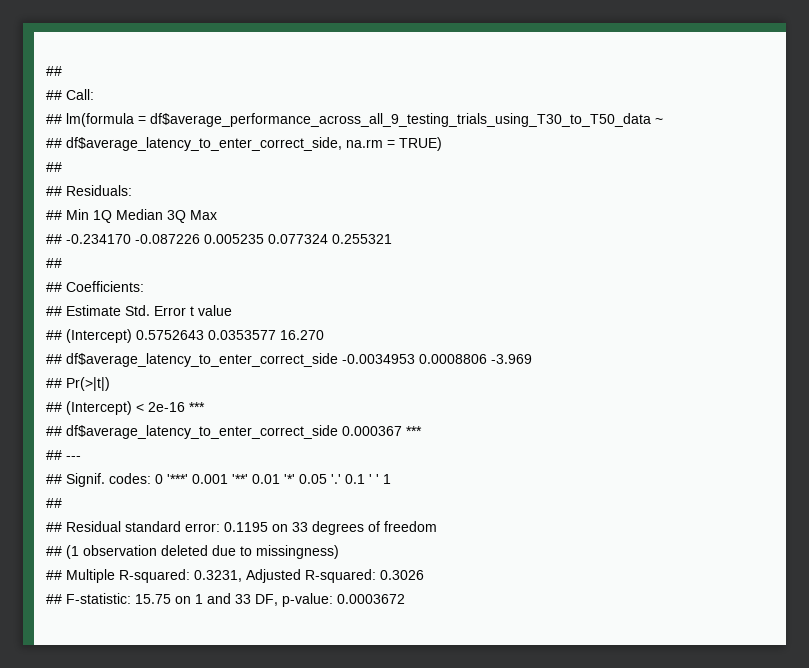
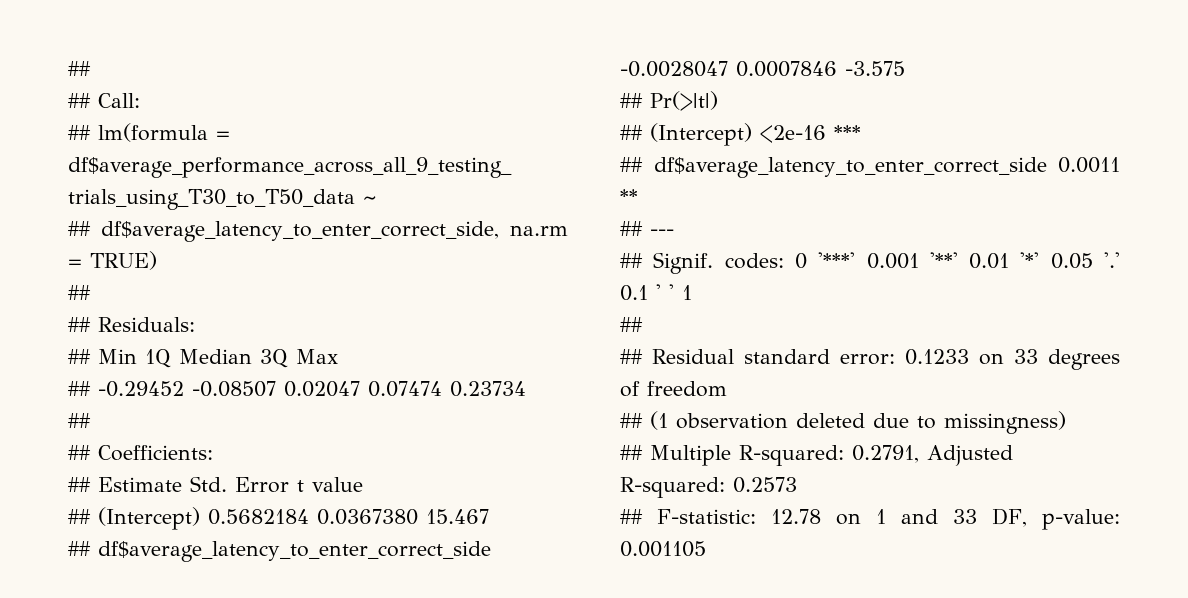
[66,234,392,244] -0.234170 -0.087226 0.005235 0.077324 0.255321 -> [98,381,526,397] -0.29452 -0.08507 0.02047 0.07474 0.23734
[136,330,324,340] [46,353,532,367] 0.5752643 0.0353577 16.270 // ## df$average_latency_to_enter_correct_side -0.0034953 0.0008806 -3.969 -> [208,509,489,525] [68,541,491,562] [620,61,905,77] 0.5682184 0.0367380 15.467 // ## df$average_latency_to_enter_correct_side -0.0028047 0.0007846 -3.575
[136,402,185,412] < 2e-16 -> [760,125,826,143] <2e-16
[342,426,422,436] 0.000367 *** -> [1058,157,1120,173] [620,189,638,204] 0.0011 **
[224,522,268,532] 0.1195 -> [905,349,969,365] 0.1233
[194,570,242,582] 0.3231, -> [852,445,919,463] 0.2791,
[380,570,424,580] 0.3026 -> [733,477,797,493] 0.2573
[135,594,171,604] 15.75 -> [771,509,822,524] 12.78
[337,594,405,604] 0.0003672 -> [620,541,706,557] 0.001105

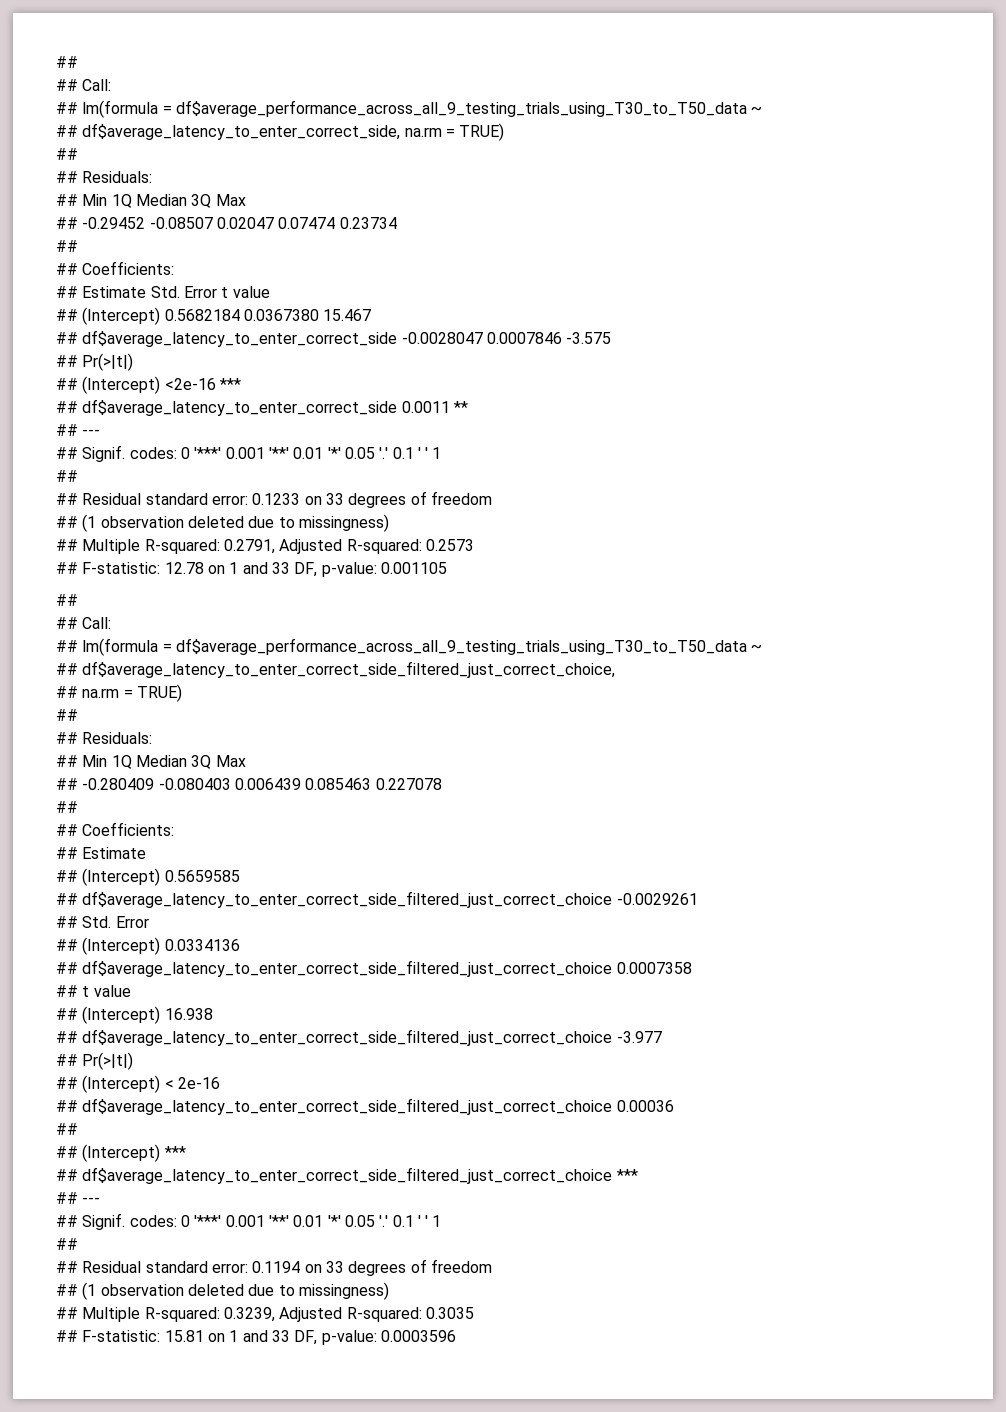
(706, 549) none -> [56,594,78,606] [56,617,112,629] [56,638,763,656] [56,661,616,678] [56,684,182,702] [56,709,78,721] [56,732,153,744] [56,755,246,769] [56,778,442,790] [56,801,78,813] [56,822,175,836] [56,847,147,859] [56,868,240,886] [56,891,698,908] [56,916,149,928] [56,937,240,955] [56,960,692,977] [56,985,131,997] [56,1006,213,1024] [56,1029,662,1046] [56,1052,134,1070] [56,1075,220,1093] [56,1098,674,1115] [56,1123,78,1135] [56,1144,186,1162] [56,1167,638,1184] [56,1192,101,1204] [56,1213,442,1230] [56,1238,78,1250] [56,1259,492,1276] [56,1282,389,1300] [56,1307,474,1322] [56,1330,456,1345] // ## // ## Call: // ## lm(formula = df$average_performance_across_all_9_testing_trials_using_T30_to_T50_data ~ // ## df$average_latency_to_enter_correct_side_filtered_just_correct_choice, // ## na.rm = TRUE) // ## // ## Residuals: // ## Min 1Q Median 3Q Max // ## -0.280409 -0.080403 0.006439 0.085463 0.227078 // ## // ## Coefficients: // ## Estimate // ## (Intercept) 0.5659585 // ## df$average_latency_to_enter_correct_side_filtered_just_correct_choice -0.0029261 // ## Std. Error // ## (Intercept) 0.0334136 // ## df$average_latency_to_enter_correct_side_filtered_just_correct_choice 0.0007358 // ## t value // ## (Intercept) 16.938 // ## df$average_latency_to_enter_correct_side_filtered_just_correct_choice -3.977 // ## Pr(>|t|) // ## (Intercept) < 2e-16 // ## df$average_latency_to_enter_correct_side_filtered_just_correct_choice 0.00036 // ## // ## (Intercept) *** // ## df$average_latency_to_enter_correct_side_filtered_just_correct_choice *** // ## --- // ## Signif. codes: 0 '***' 0.001 '**' 0.01 '*' 0.05 '.' 0.1 ' ' 1 // ## // ## Residual standard error: 0.1194 on 33 degrees of freedom // ## (1 observation deleted due to missingness) // ## Multiple R-squared: 0.3239, Adjusted R-squared: 0.3035 // ## F-statistic: 15.81 on 1 and 33 DF, p-value: 0.0003596

